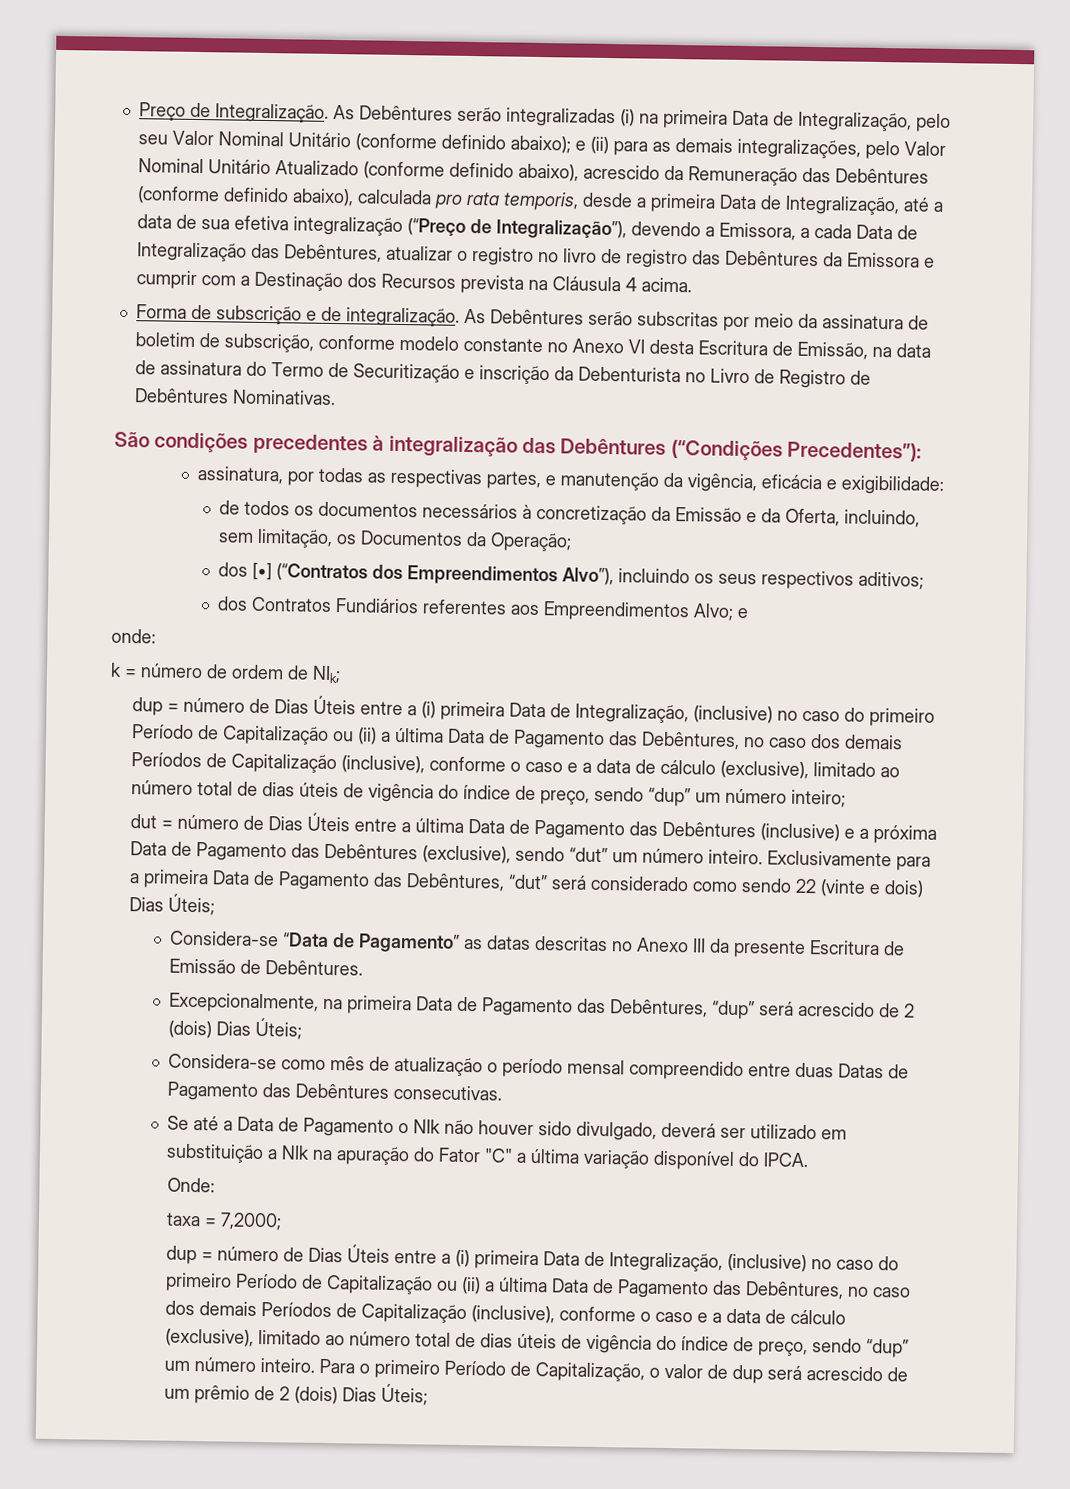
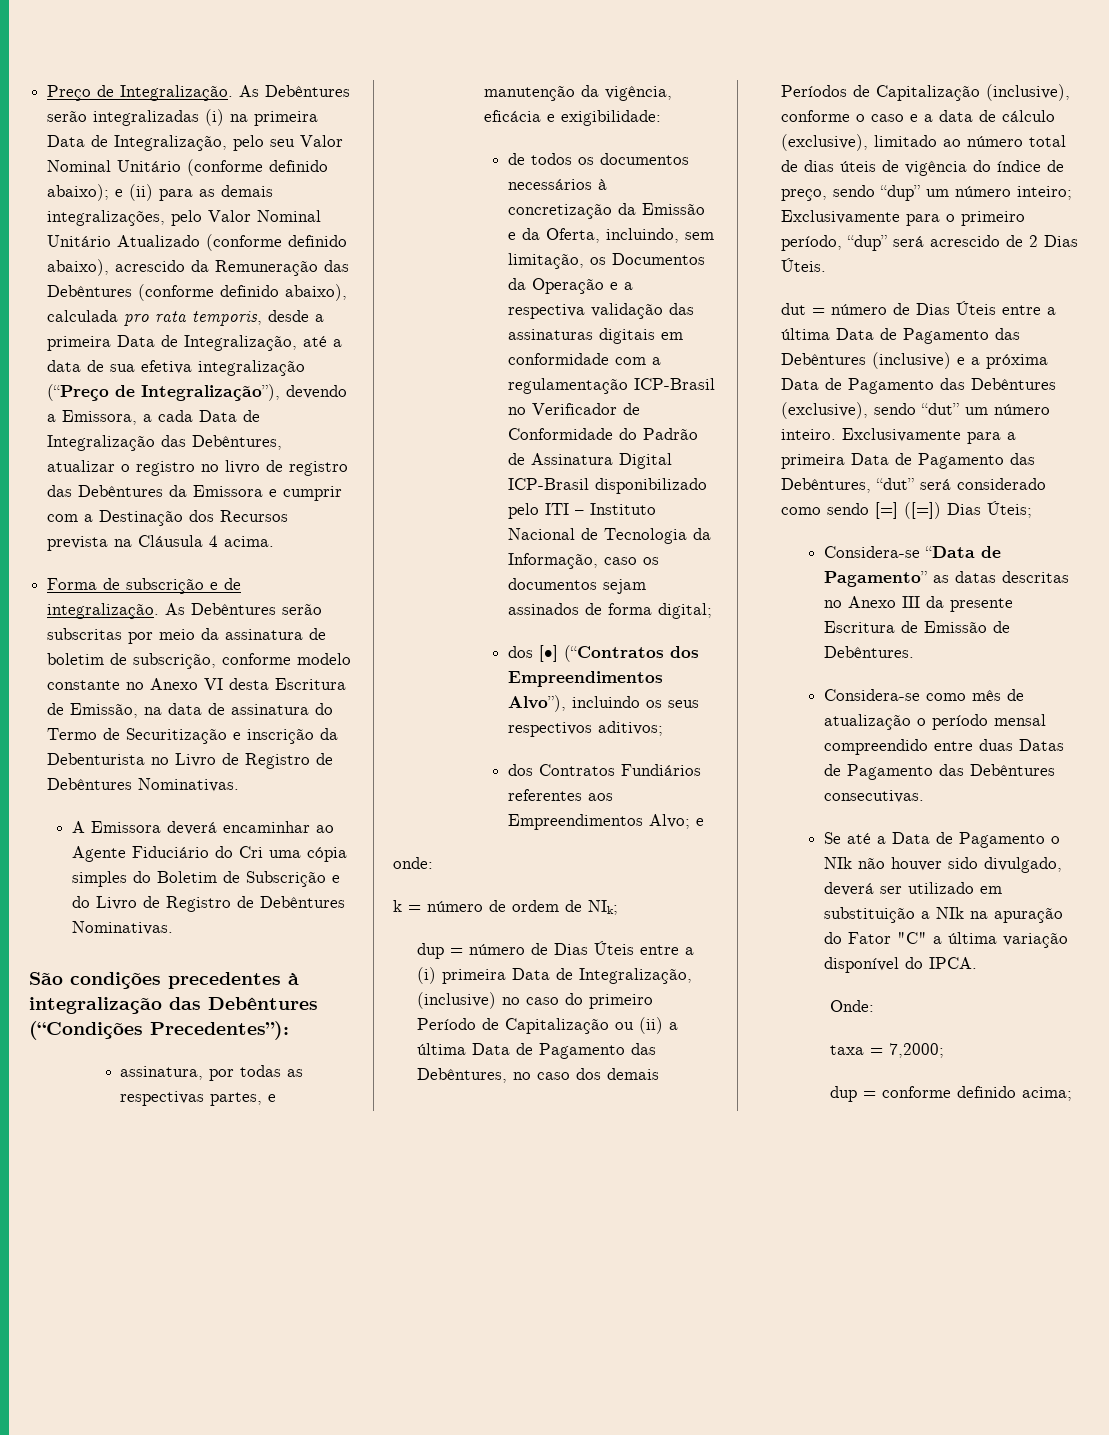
(336, 397) none -> [71,821,334,835] [71,846,347,862] [71,871,340,887] [71,896,345,912] [71,921,173,935] // A Emissora deverá encaminhar ao Agente Fiduciário do Cri uma cópia simples do Boletim de Subscrição e do Livro de Registro de Debêntures Nominativas.
[489,532,572,552] Operação; -> [532,278,634,294] [508,303,695,319] [508,328,684,344] [508,353,662,365] [508,378,716,394] [508,403,641,415] [508,428,699,440] [508,453,673,469] [508,478,708,494] [508,503,657,519] [508,528,712,544] [508,553,660,569] [508,578,647,594] [508,603,713,619] Operação e a respectiva validação das assinaturas digitais em conformidade com a regulamentação ICP-Brasil no Verificador de Conformidade do Padrão de Assinatura Digital ICP-Brasil disponibilizado pelo ITI – Instituto Nacional de Tecnologia da Informação, caso os documentos sejam assinados de forma digital;
(846, 798) none -> [781,210,1026,226] [781,235,1079,251] [781,258,827,272] Exclusivamente para o primeiro período, “dup” será acrescido de 2 Dias Úteis.
[794,878,924,898] 22 (vinte e dois) -> [875,502,942,519] [=] ([=])
[168,992,915,1020] [167,1017,302,1040] // Excepcionalmente, na primeira Data de Pagamento das Debêntures, “dup” será acrescido de 2 (dois) Dias Úteis; -> (914, 652) none
[217,1244,900,1273] [165,1272,912,1300] [165,1300,847,1325] [165,1328,910,1358] [164,1357,909,1384] [164,1383,429,1406] número de Dias Úteis entre a (i) primeira Data de Integralização, (inclusive) no caso do primeiro Período de Capitalização ou (ii) a última Data de Pagamento das Debêntures, no caso dos demais Períodos de Capitalização (inclusive), conforme o caso e a data de cálculo (exclusive), limitado ao número total de dias úteis de vigência do índice de preço, sendo “dup” um número inteiro. Para o primeiro Período de Capitalização, o valor de dup será acrescido de um prêmio de 2 (dois) Dias Úteis; -> [882,1086,1073,1101] conforme definido acima;

